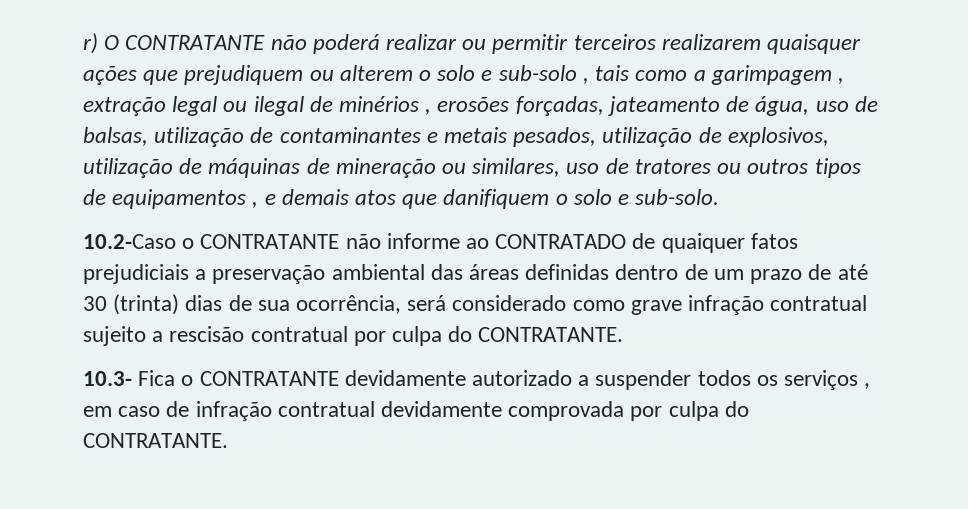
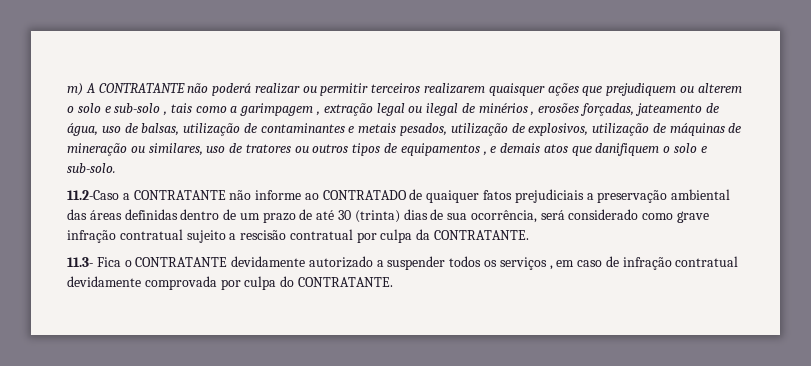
[83,33,120,54] r) O -> [67,83,95,96] m) A
[83,234,195,249] 10.2-Caso o -> [67,190,130,200] 11.2-Caso a
[448,326,473,342] do -> [416,229,431,240] da
[83,371,132,386] 10.3- -> [67,257,93,267] 11.3-

